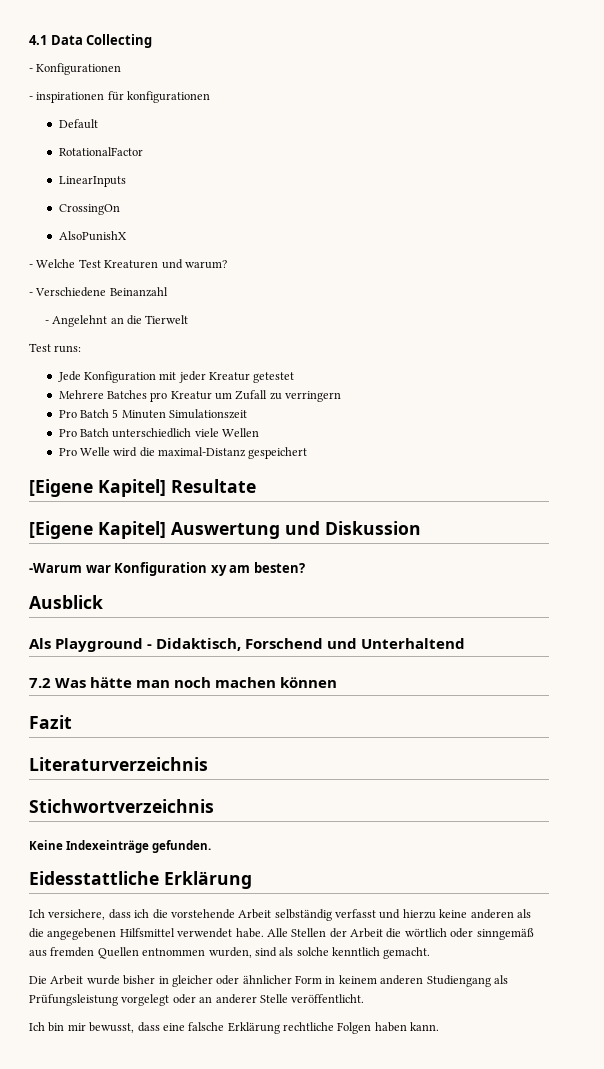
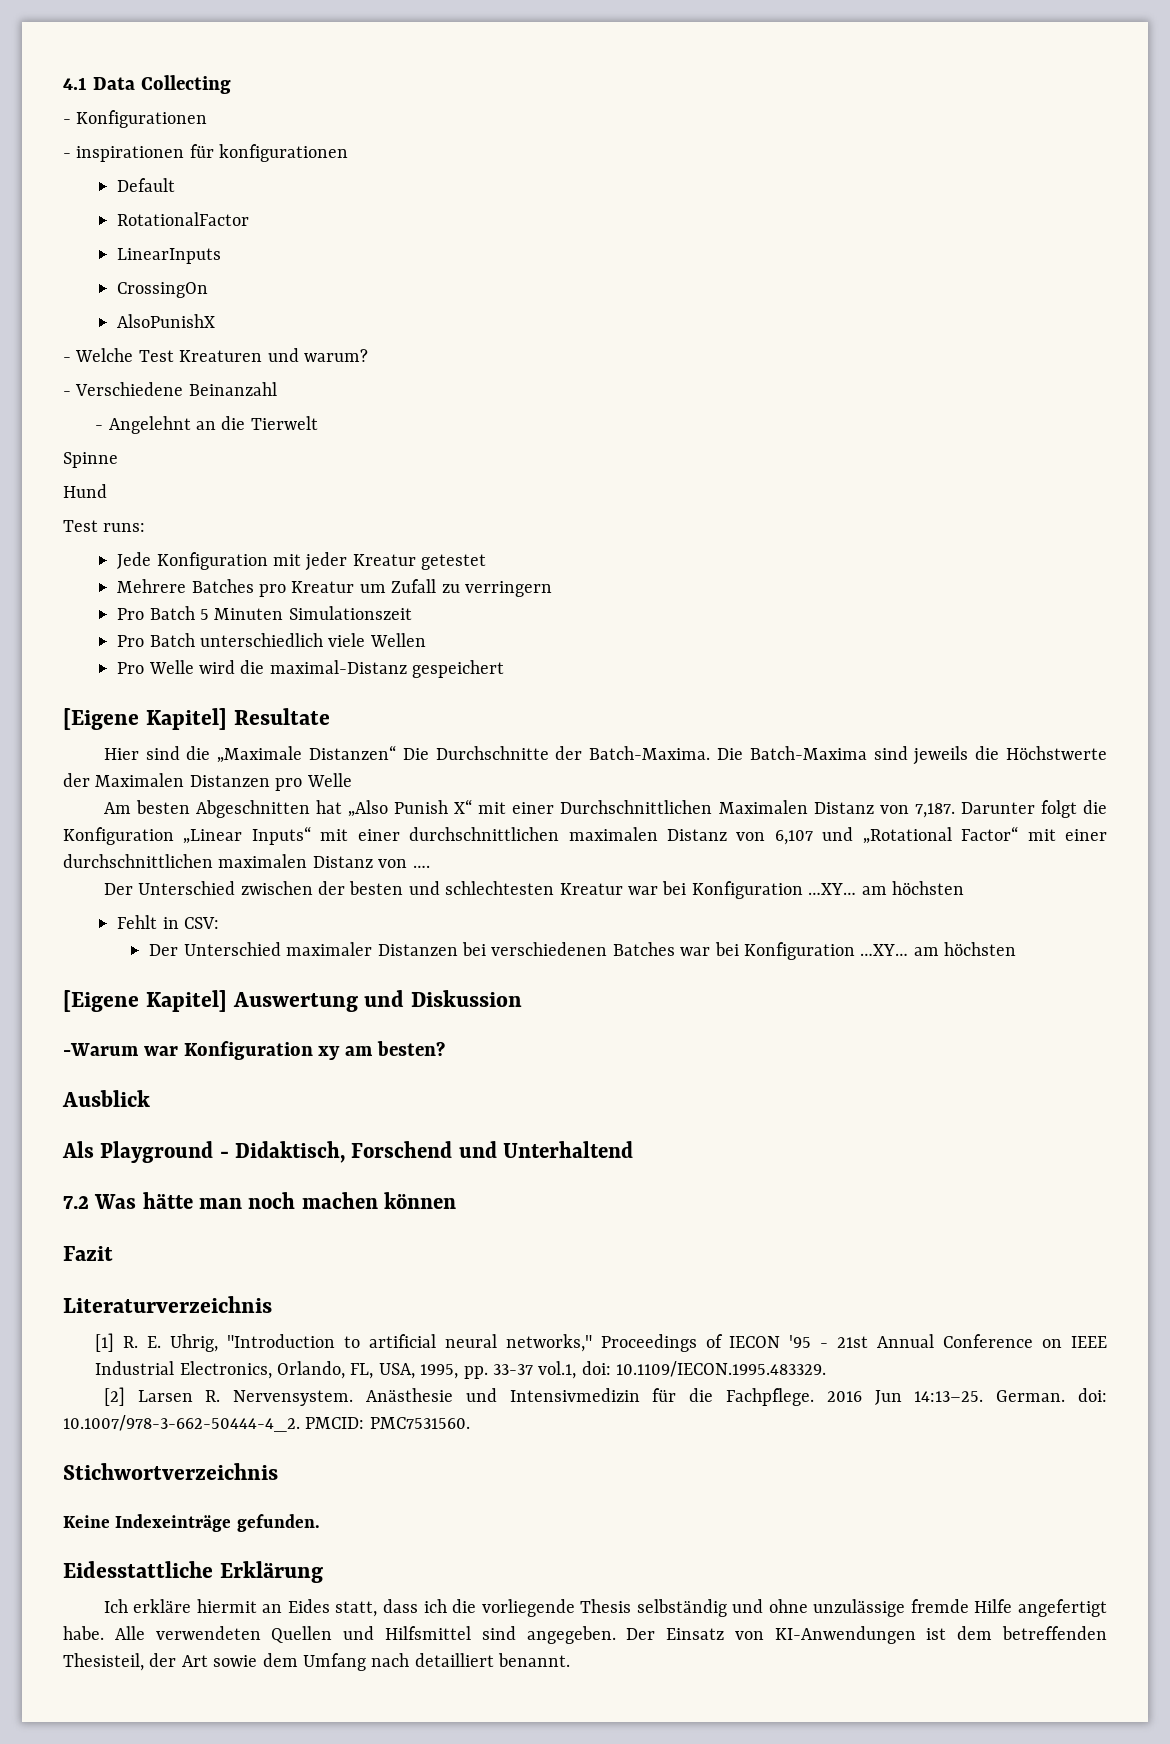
(189, 319) none -> [63,452,118,468] [63,484,107,498] // Spinne // Hund
(256, 486) none -> [103,745,1107,765] [63,773,352,791] [103,799,1107,818] [63,826,1108,845] [63,854,430,868] [103,881,964,899] [117,915,219,929] [149,942,1017,960] // Hier sind die „Maximale Distanzen“ Die Durchschnitte der Batch-Maxima. Die Batch-Maxima sind jeweils die Höchstwerte der Maximalen Distanzen pro Welle // Am besten Abgeschnitten hat „Also Punish X“ mit einer Durchschnittlichen Maximalen Distanz von 7,187. Darunter folgt die Konfiguration „Linear Inputs“ mit einer durchschnittlichen maximalen Distanz von 6,107 und „Rotational Factor“ mit einer durchschnittlichen maximalen Distanz von …. // Der Unterschied zwischen der besten und schlechtesten Kreatur war bei Konfiguration …XY… am höchsten // Fehlt in CSV: // Der Unterschied maximaler Distanzen bei verschiedenen Batches war bei Konfiguration …XY… am höchsten
(208, 764) none -> [95,1333,1108,1352] [95,1361,827,1379] [103,1387,1107,1406] [63,1415,470,1432] // [1] R. E. Uhrig, "Introduction to artificial neural networks," Proceedings of IECON '95 - 21st Annual Conference on IEEE Industrial Electronics, Orlando, FL, USA, 1995, pp. 33-37 vol.1, doi: 10.1109/IECON.1995.483329. // [2] Larsen R. Nervensystem. Anästhesie und Intensivmedizin für die Fachpflege. 2016 Jun 14:13–25. German. doi: 10.1007/978-3-662-50444-4_2. PMCID: PMC7531560.
[48,909,531,921] [29,928,534,940] [29,947,431,959] [29,975,508,987] [29,994,365,1006] [29,1022,440,1034] versichere, dass ich die vorstehende Arbeit selbständig verfasst und hierzu keine anderen als die angegebenen Hilfsmittel verwendet habe. Alle Stellen der Arbeit die wörtlich oder sinngemäß aus fremden Quellen entnommen wurden, sind als solche kenntlich gemacht. // Die Arbeit wurde bisher in gleicher oder ähnlicher Form in keinem anderen Studiengang als Prüfungsleistung vorgelegt oder an anderer Stelle veröffentlicht. // Ich bin mir bewusst, dass eine falsche Erklärung rechtliche Folgen haben kann. -> [133,1599,1108,1617] [63,1626,1108,1644] [63,1653,571,1671] erkläre hiermit an Eides statt, dass ich die vorliegende Thesis selbständig und ohne unzulässige fremde Hilfe angefertigt habe. Alle verwendeten Quellen und Hilfsmittel sind angegeben. Der Einsatz von KI-Anwendungen ist dem betreffenden Thesisteil, der Art sowie dem Umfang nach detailliert benannt.

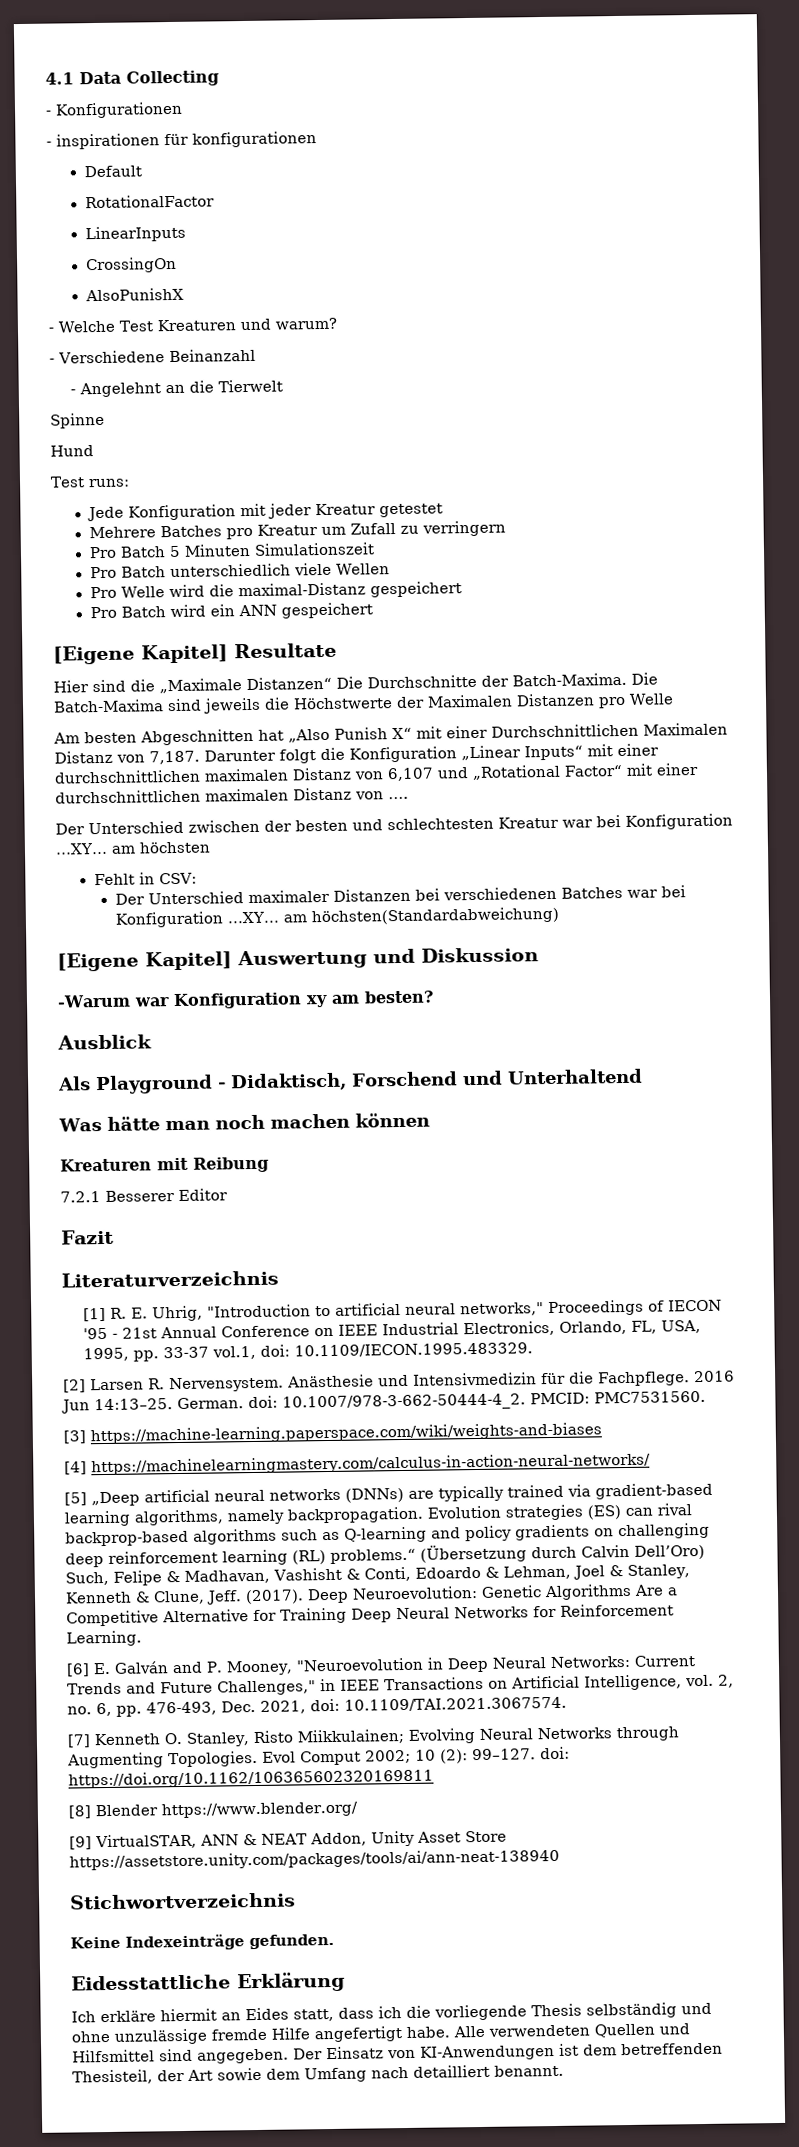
(505, 669) none -> [89,602,373,619] // Pro Batch wird ein ANN gespeichert
[944,942,1017,956] höchsten -> [310,906,559,926] höchsten(Standardabweichung)
[63,1196,89,1209] 7.2 -> (643, 1076) none
(457, 1200) none -> [60,1156,269,1173] [60,1188,228,1203] // Kreaturen mit Reibung // 7.2.1 Besserer Editor
(470, 1423) none -> [63,1422,602,1445] [64,1452,651,1476] [64,1482,713,1507] [64,1503,692,1527] [65,1522,710,1547] [65,1544,705,1568] [65,1564,690,1586] [65,1583,678,1605] [66,1603,674,1627] [66,1630,142,1647] [66,1655,695,1677] [67,1674,734,1696] [67,1696,567,1717] [67,1726,679,1748] [67,1746,570,1769] [68,1768,434,1789] [68,1801,358,1819] [69,1830,507,1850] [69,1848,560,1871] // [3] https://machine-learning.paperspace.com/wiki/weights-and-biases // [4] https://machinelearningmastery.com/calculus-in-action-neural-networks/ // [5] „Deep artificial neural networks (DNNs) are typically trained via gradient-based learning algorithms, namely backpropagation. Evolution strategies (ES) can rival backprop-based algorithms such as Q-learning and policy gradients on challenging deep reinforcement learning (RL) problems.“ (Übersetzung durch Calvin Dell’Oro) Such, Felipe & Madhavan, Vashisht & Conti, Edoardo & Lehman, Joel & Stanley, Kenneth & Clune, Jeff. (2017). Deep Neuroevolution: Genetic Algorithms Are a Competitive Alternative for Training Deep Neural Networks for Reinforcement Learning. // [6] E. Galván and P. Mooney, "Neuroevolution in Deep Neural Networks: Current Trends and Future Challenges," in IEEE Transactions on Artificial Intelligence, vol. 2, no. 6, pp. 476-493, Dec. 2021, doi: 10.1109/TAI.2021.3067574. // [7] Kenneth O. Stanley, Risto Miikkulainen; Evolving Neural Networks through Augmenting Topologies. Evol Comput 2002; 10 (2): 99–127. doi: https://doi.org/10.1162/106365602320169811 // [8] Blender https://www.blender.org/ // [9] VirtualSTAR, ANN & NEAT Addon, Unity Asset Store https://assetstore.unity.com/packages/tools/ai/ann-neat-138940

